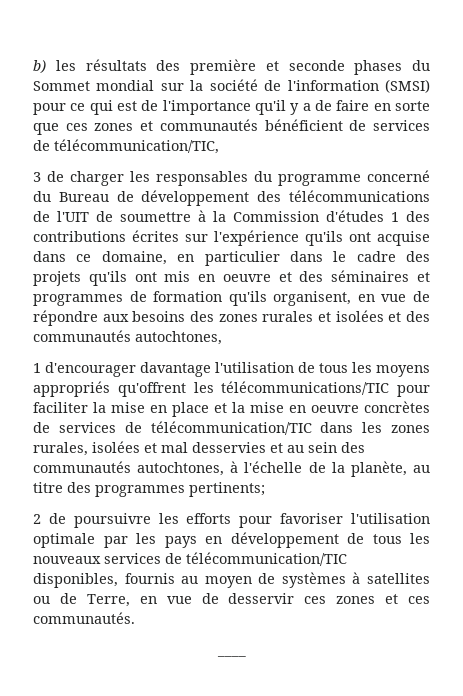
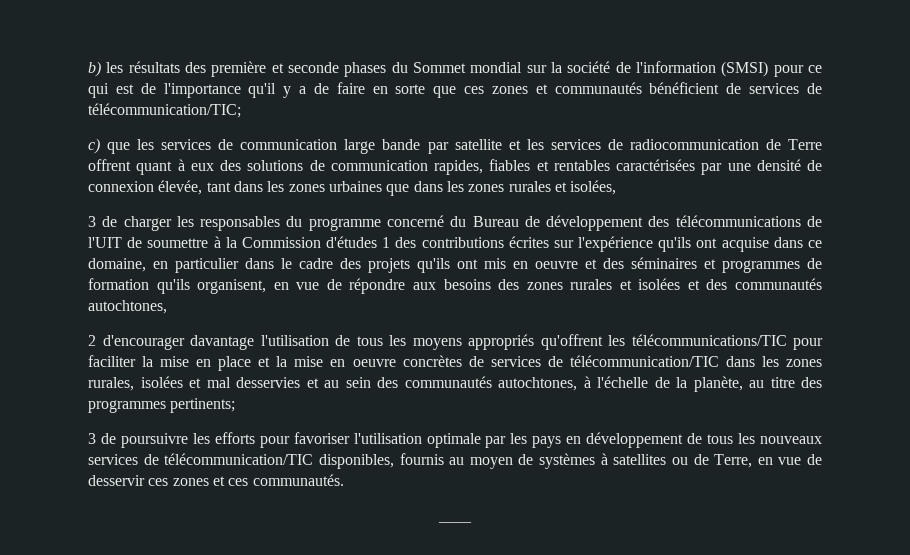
[54,139,219,154] télécommunication/TIC, -> [88,103,241,118] [88,138,822,154] [88,159,822,175] [88,180,617,196] télécommunication/TIC; // c) que les services de communication large bande par satellite et les services de radiocommunication de Terre offrent quant à eux des solutions de communication rapides, fiables et rentables caractérisées par une densité de connexion élevée, tant dans les zones urbaines que dans les zones rurales et isolées,
[33,363,41,373] 1 -> [88,335,96,346] 2
[33,514,41,524] 2 -> [88,433,96,444] 3

